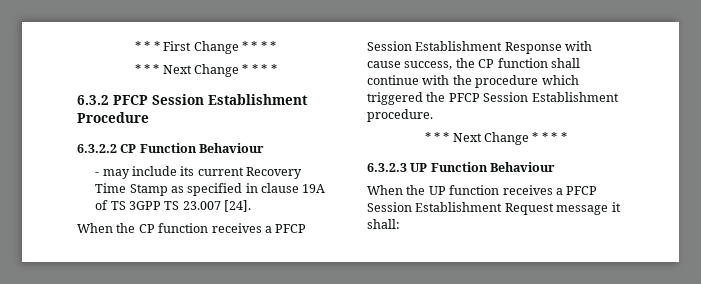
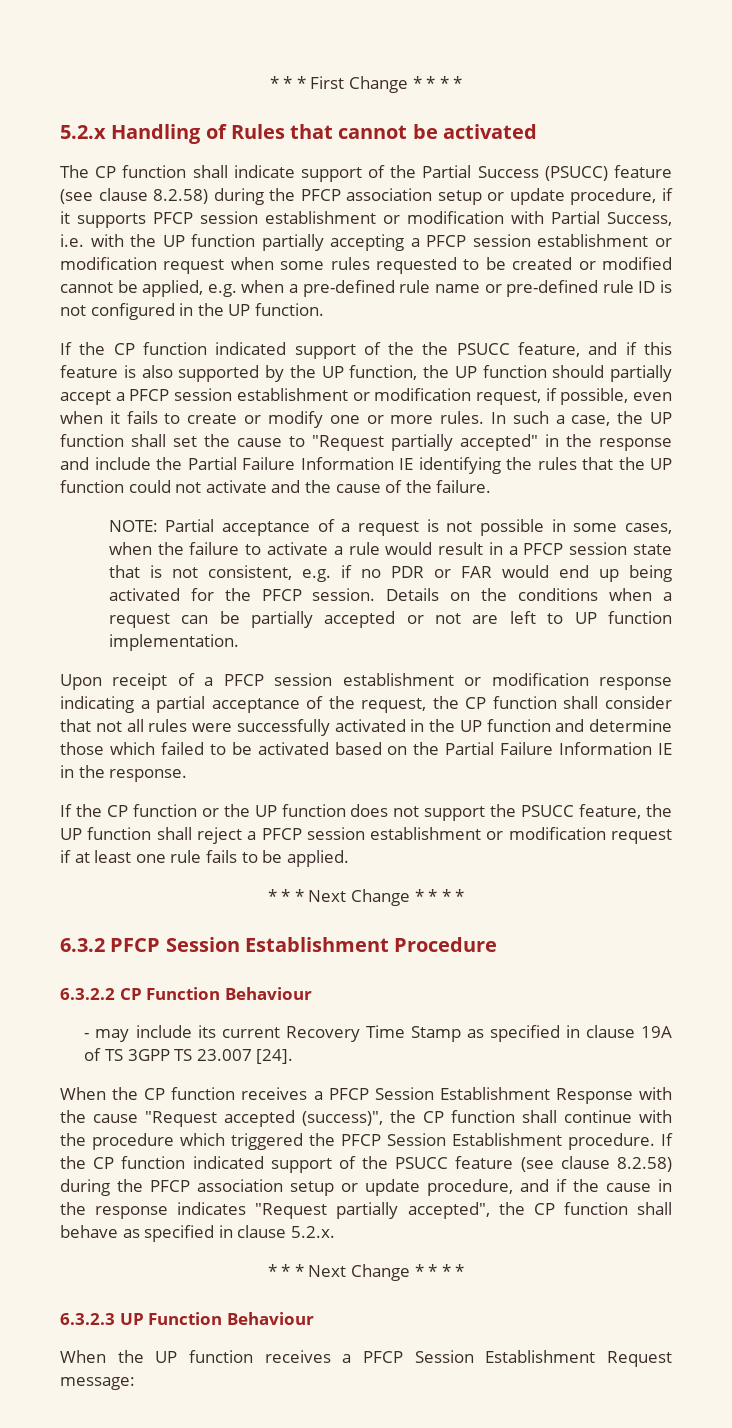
(276, 46) none -> [60,124,537,144] [60,165,672,182] [60,188,673,205] [60,211,672,228] [60,234,672,251] [60,257,672,274] [60,280,672,297] [60,303,324,320] [60,342,672,359] [60,365,672,382] [60,388,672,405] [60,411,672,428] [60,434,672,451] [60,457,672,474] [60,480,492,493] [108,519,672,536] [108,542,672,555] [108,565,672,582] [108,588,672,601] [108,611,672,628] [108,634,239,651] [60,673,672,690] [60,696,672,713] [60,719,672,736] [60,742,672,755] [60,765,188,782] [60,804,672,821] [60,827,672,844] [60,850,349,867] // 5.2.x Handling of Rules that cannot be activated // The CP function shall indicate support of the Partial Success (PSUCC) feature (see clause 8.2.58) during the PFCP association setup or update procedure, if it supports PFCP session establishment or modification with Partial Success, i.e. with the UP function partially accepting a PFCP session establishment or modification request when some rules requested to be created or modified cannot be applied, e.g. when a pre-defined rule name or pre-defined rule ID is not configured in the UP function. // If the CP function indicated support of the the PSUCC feature, and if this feature is also supported by the UP function, the UP function should partially accept a PFCP session establishment or modification request, if possible, even when it fails to create or modify one or more rules. In such a case, the UP function shall set the cause to "Request partially accepted" in the response and include the Partial Failure Information IE identifying the rules that the UP function could not activate and the cause of the failure. // NOTE: Partial acceptance of a request is not possible in some cases, when the failure to activate a rule would result in a PFCP session state that is not consistent, e.g. if no PDR or FAR would end up being activated for the PFCP session. Details on the conditions when a request can be partially accepted or not are left to UP function implementation. // Upon receipt of a PFCP session establishment or modification response indicating a partial acceptance of the request, the CP function shall consider that not all rules were successfully activated in the UP function and determine those which failed to be activated based on the Partial Failure Information IE in the response. // If the CP function or the UP function does not support the PSUCC feature, the UP function shall reject a PFCP session establishment or modification request if at least one rule fails to be applied.
[367,61,453,70] cause success, -> [60,1110,383,1127] the cause "Request accepted (success)",
(433, 115) none -> [661,1133,673,1146] [60,1156,672,1173] [60,1179,672,1196] [60,1202,672,1219] [60,1225,335,1242] If the CP function indicated support of the PSUCC feature (see clause 8.2.58) during the PFCP association setup or update procedure, and if the cause in the response indicates "Request partially accepted", the CP function shall behave as specified in clause 5.2.x.
[556,202,621,215] [367,219,400,229] message it shall: -> [60,1377,135,1390] message:

